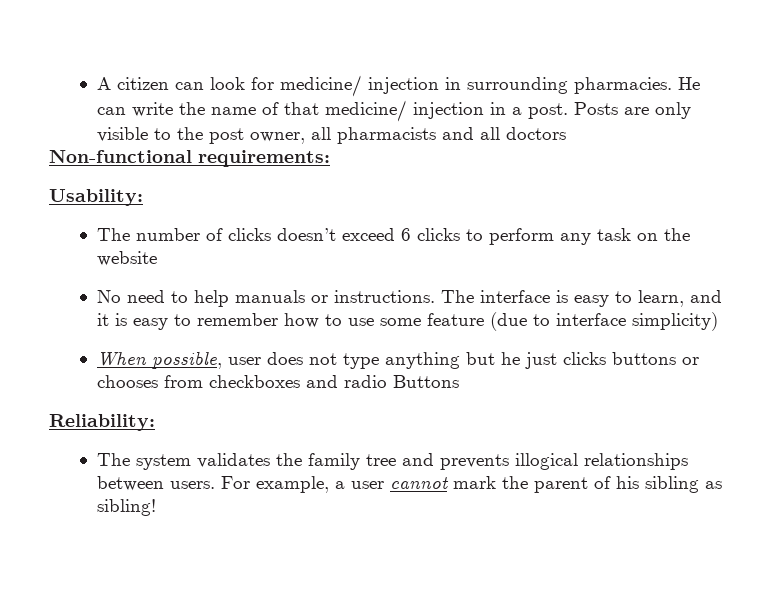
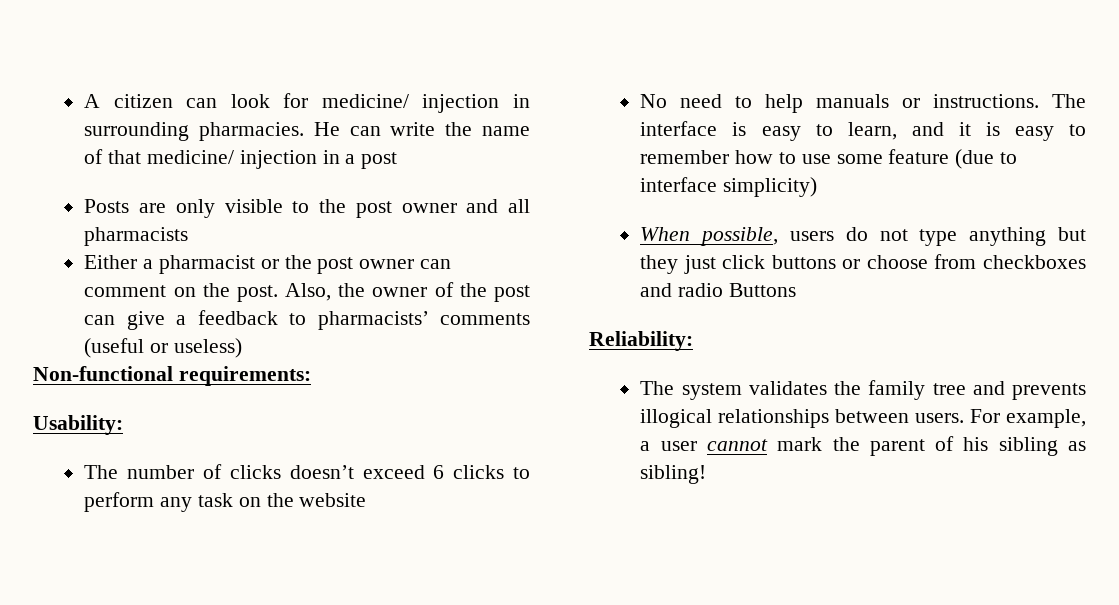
[528,103,569,119] post. -> [361,152,398,169] post //
[250,132,306,144] owner, -> [401,199,499,213] owner and
[442,127,567,140] and all doctors -> [84,255,452,274] [84,282,531,302] [84,310,530,330] [84,338,243,358] // Either a pharmacist or the post owner can comment on the post. Also, the owner of the post can give a feedback to pharmacists’ comments (useful or useless)
[228,352,304,365] user does -> [790,227,868,241] users do
[501,352,607,369] he just clicks -> [640,255,766,274] they just click
[97,375,159,388] chooses -> [866,255,928,269] choose

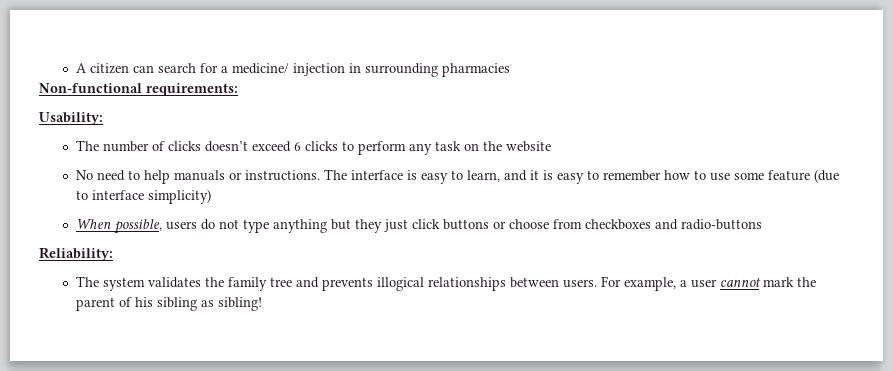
[230,93,309,108] look for -> [157,63,228,73] search for a
[199,122,530,141] [84,149,398,169] [84,199,530,218] [84,227,189,246] [84,255,452,274] [84,282,531,302] [84,310,530,330] [84,338,243,358] pharmacies. He can write the name of that medicine/ injection in a post // Posts are only visible to the post owner and all pharmacists // Either a pharmacist or the post owner can comment on the post. Also, the owner of the post can give a feedback to pharmacists’ comments (useful or useless) -> [441,63,510,77] pharmacies
[678,283,797,297] radio Buttons -> [680,219,762,230] radio-buttons

